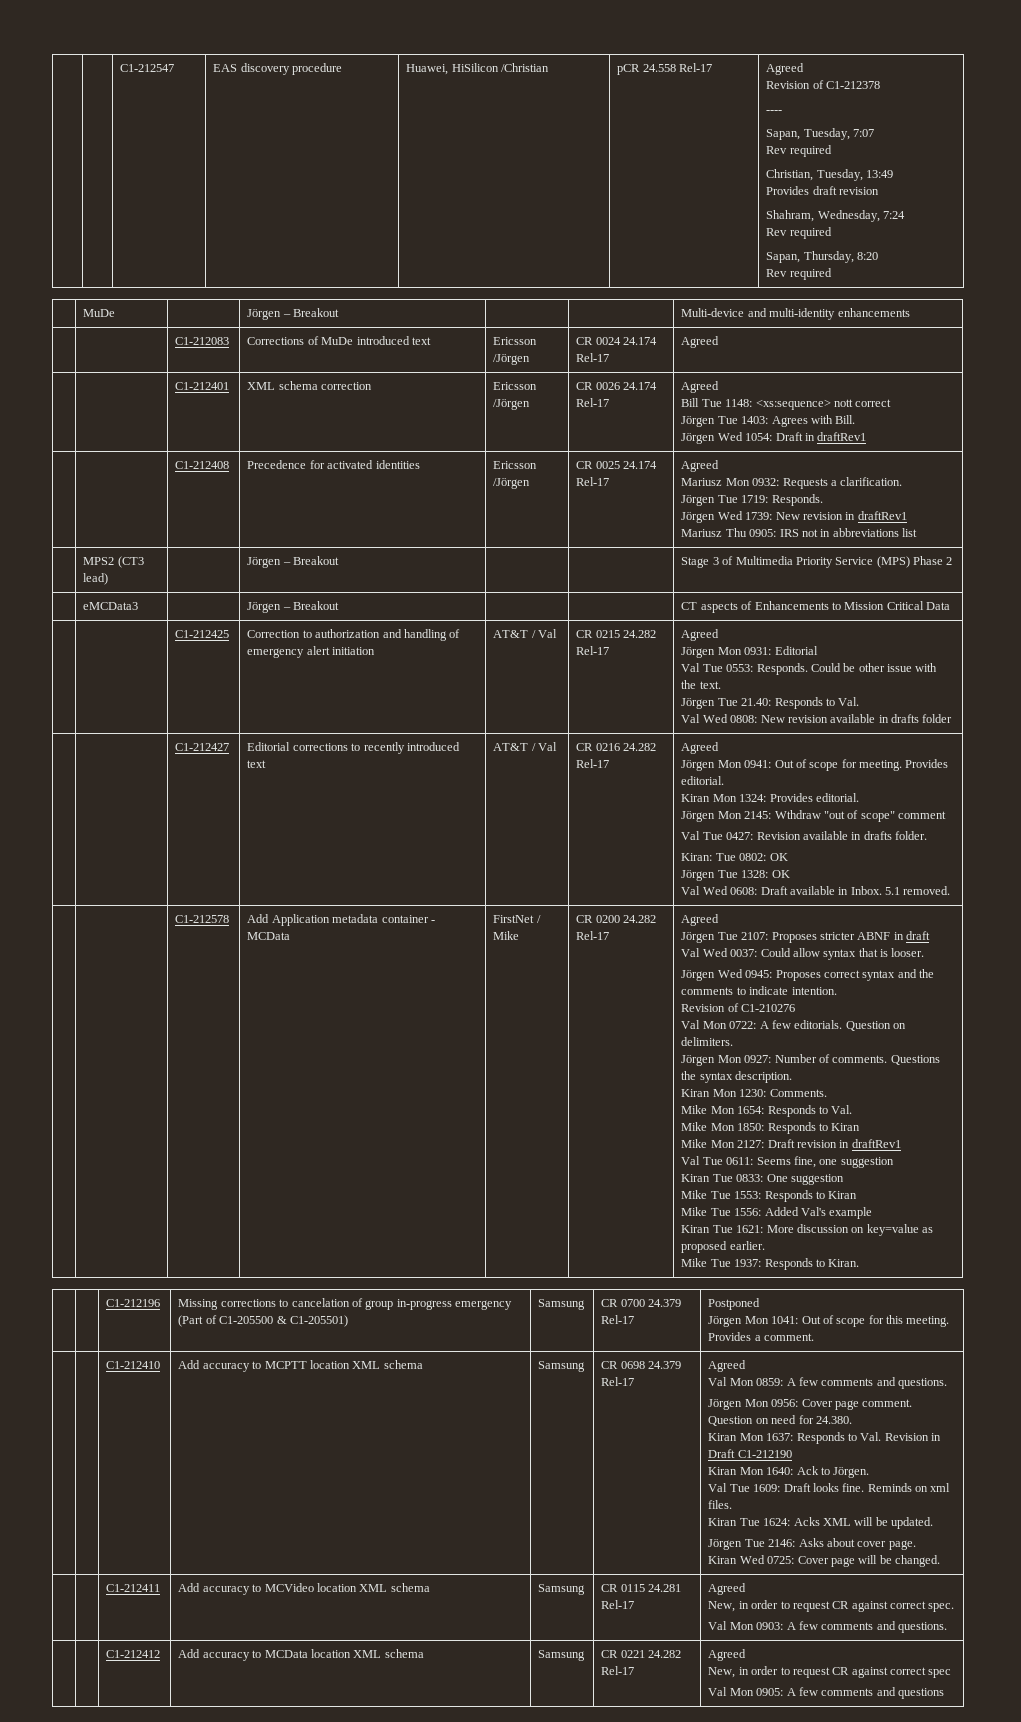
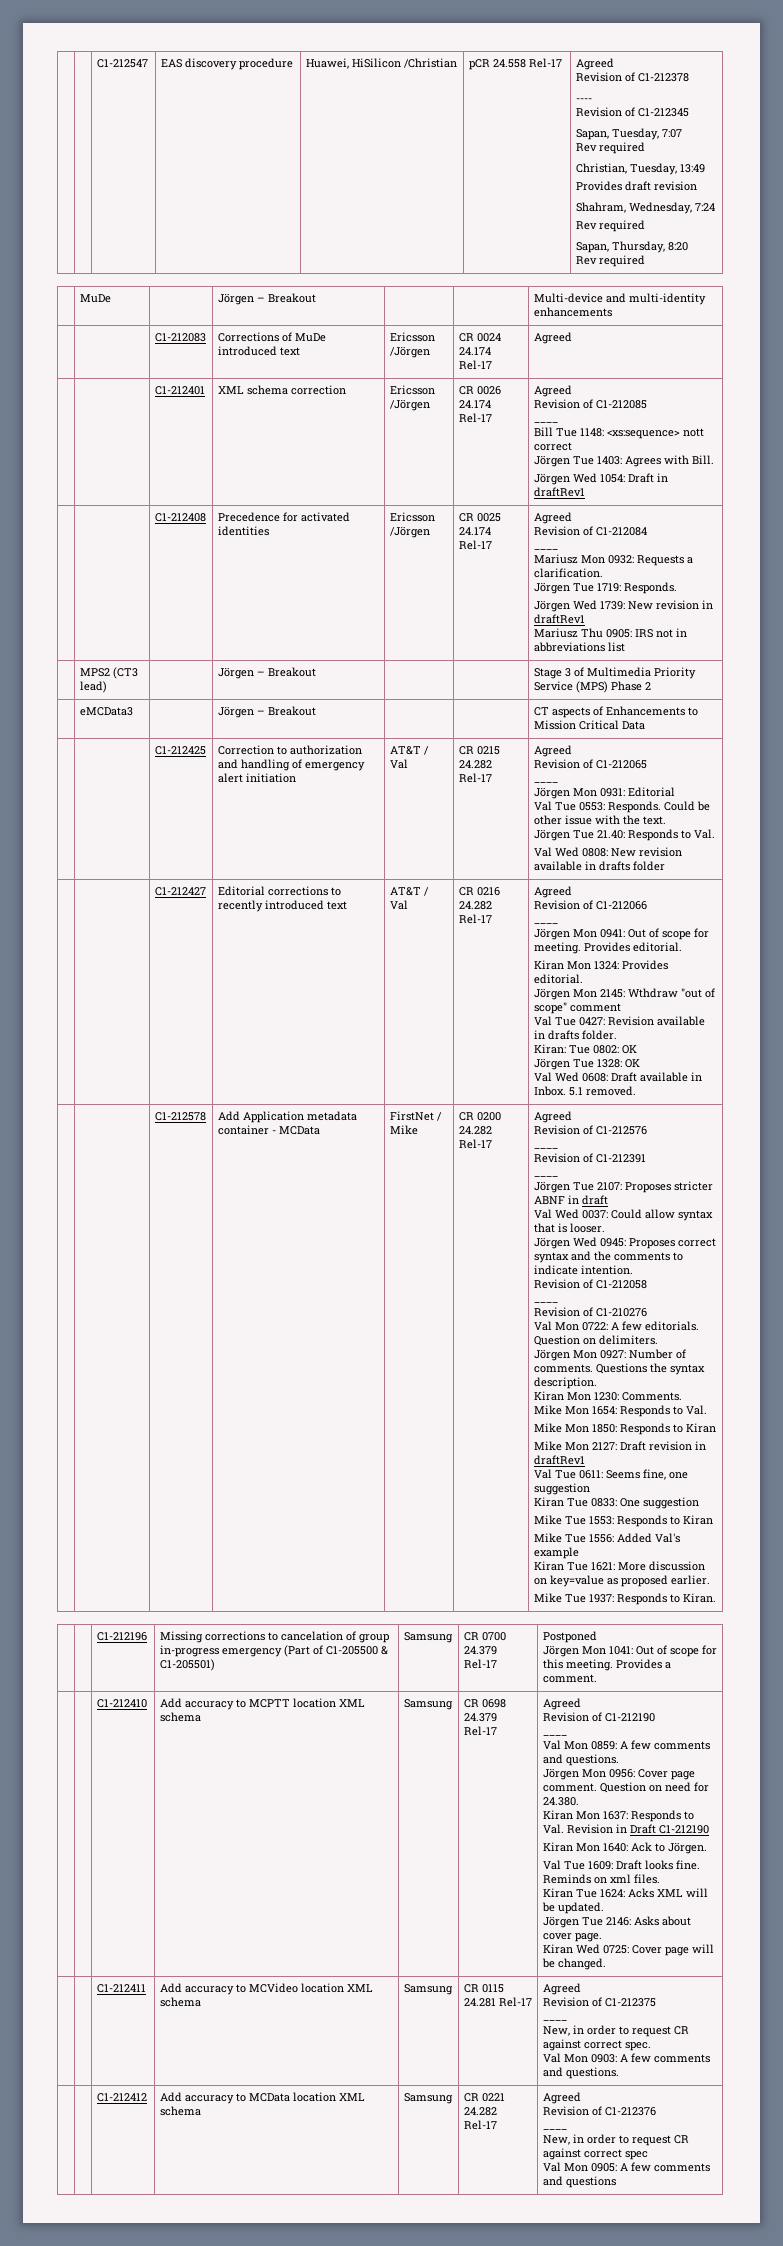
(783, 111) none -> [575,107,689,117] // Revision of C1-212345
(720, 387) none -> [533,399,647,409] [533,422,558,423] // Revision of C1-212085 // ____
(720, 466) none -> [533,526,647,536] [533,549,558,550] // Revision of C1-212084 // ____
(720, 635) none -> [533,759,647,769] [533,782,558,783] // Revision of C1-212065 // ____
(720, 748) none -> [533,900,647,910] [533,923,558,924] // Revision of C1-212066 // ____
(720, 920) none -> [533,1125,647,1135] [533,1148,558,1149] [533,1153,646,1163] [533,1176,558,1177] // Revision of C1-212576 // ____ // Revision of C1-212391 // ____
(837, 991) none -> [533,1279,647,1289] [533,1302,558,1303] // Revision of C1-212058 // ____
(747, 1366) none -> [542,1712,655,1722] [542,1735,567,1736] // Revision of C1-212190 // ____
(747, 1589) none -> [542,1997,656,2007] [542,2020,567,2021] // Revision of C1-212375 // ____
(747, 1655) none -> [542,2106,656,2116] [542,2129,567,2130] // Revision of C1-212376 // ____

